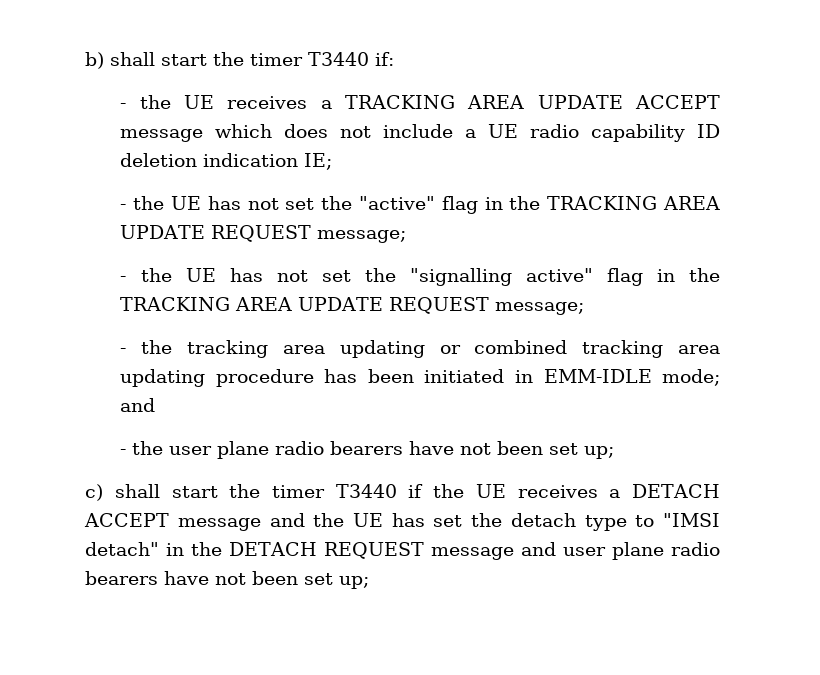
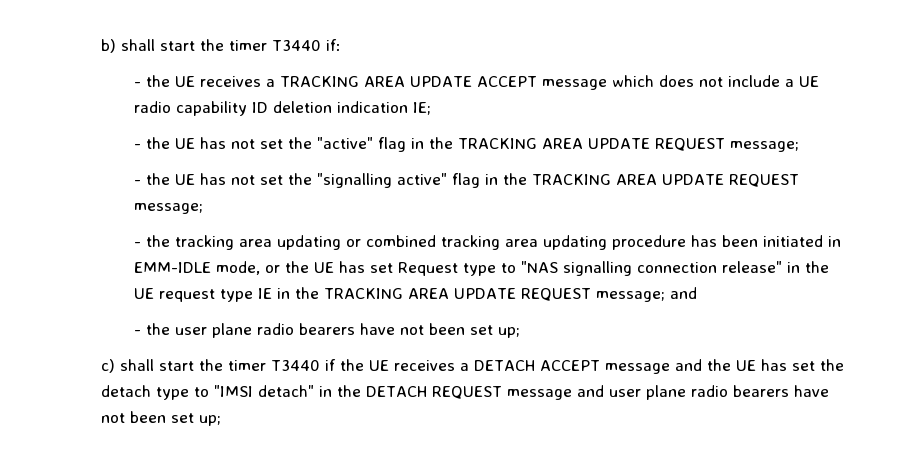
[662,369,720,386] mode; -> [216,261,830,276] [134,287,666,302] mode, or the UE has set Request type to "NAS signalling connection release" in the UE request type IE in the TRACKING AREA UPDATE REQUEST message;

